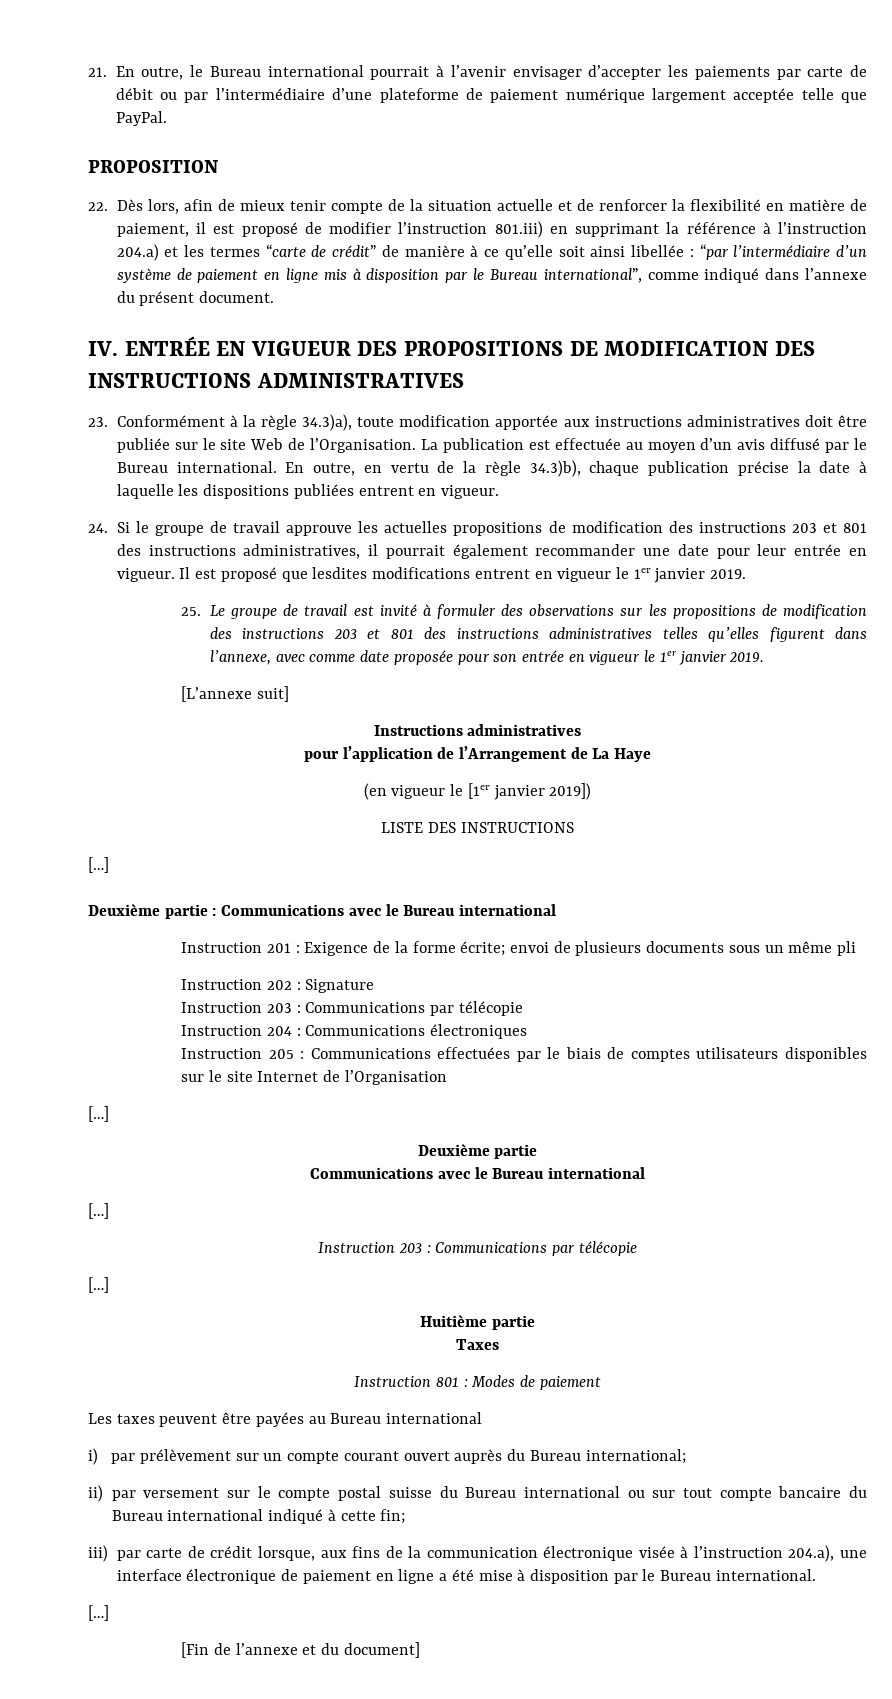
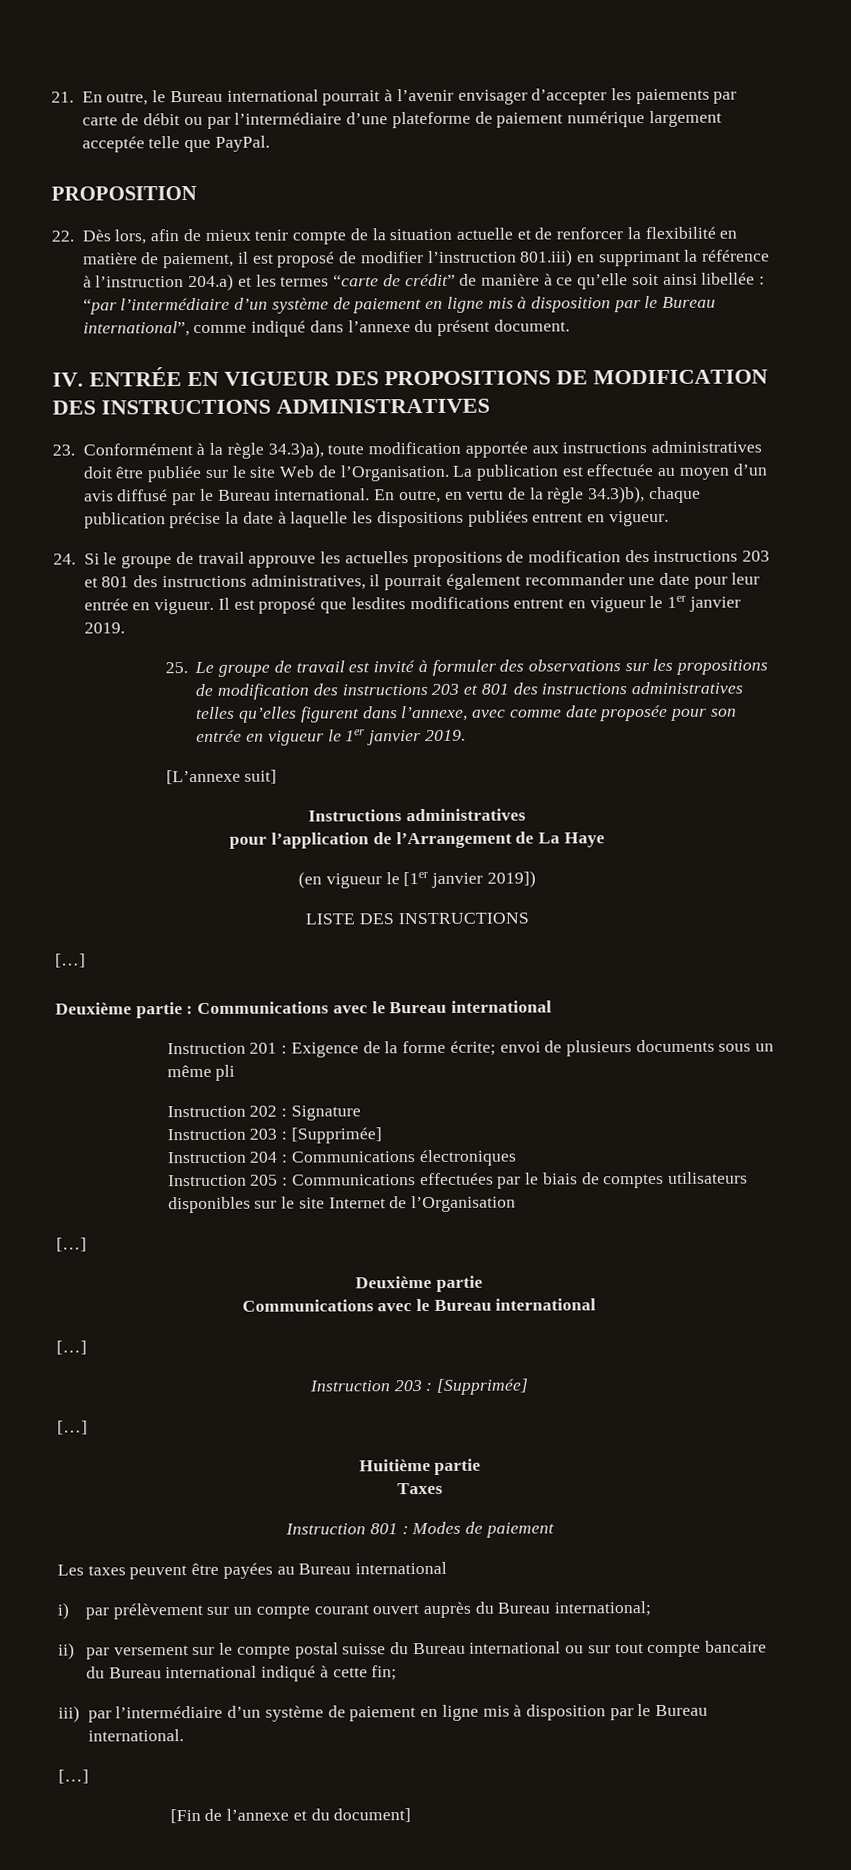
[305,1001,523,1016] Communications par télécopie -> [290,1127,382,1144] [Supprimée]
[435,1241,637,1256] Communications par télécopie -> [436,1378,530,1395] [Supprimée]
[146,1545,867,1562] [116,1569,513,1584] carte de crédit lorsque, aux fins de la communication électronique visée à l’instruction 204.a), une interface électronique de paiement en ligne a été mise -> [115,1704,510,1722] l’intermédiaire d’un système de paiement en ligne mis

